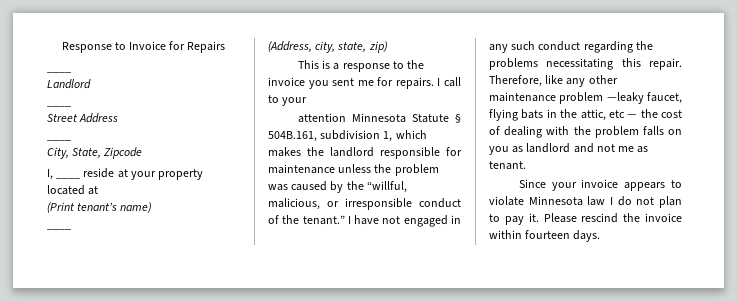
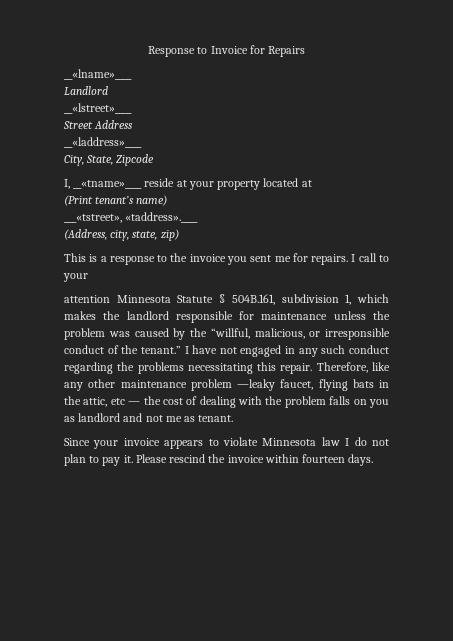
[47,71,71,73] ____ -> [64,69,132,80] __«lname»____
[47,105,71,107] ____ -> [64,103,132,114] __«lstreet»____
[47,139,71,141] ____ -> [64,137,142,148] __«laddress»____
[56,177,81,179] ____ -> [73,180,143,189] __«tname»____
[47,228,71,230] ____ -> [64,212,199,223] ___«tstreet», «taddress».____

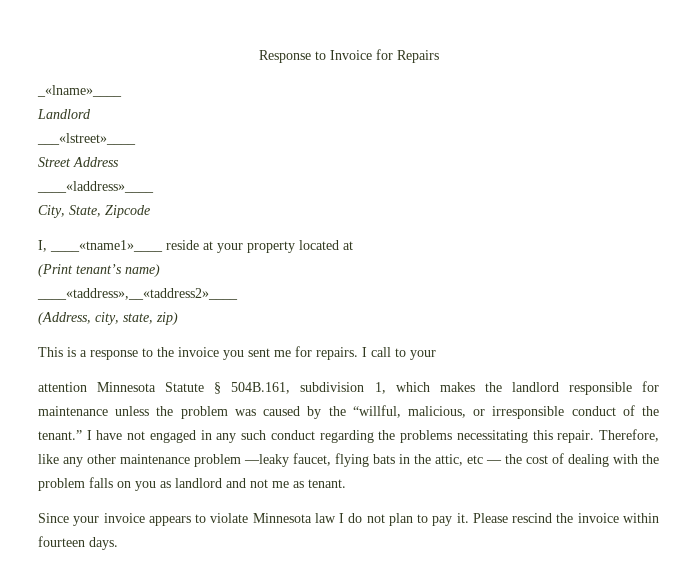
[64,69,132,80] __«lname»____ -> [37,85,122,97] _«lname»____
[64,103,132,114] __«lstreet»____ -> [37,133,136,145] ___«lstreet»____
[64,137,142,148] __«laddress»____ -> [37,181,154,193] ____«laddress»____
[73,180,143,189] __«tname»____ -> [50,240,163,252] ____«tname1»____
[64,212,199,223] ___«tstreet», «taddress».____ -> [37,288,238,300] ____«taddress»,__«taddress2»____

